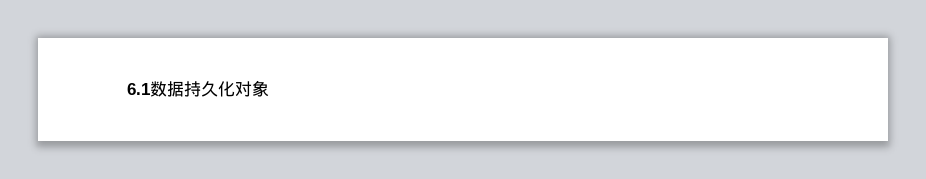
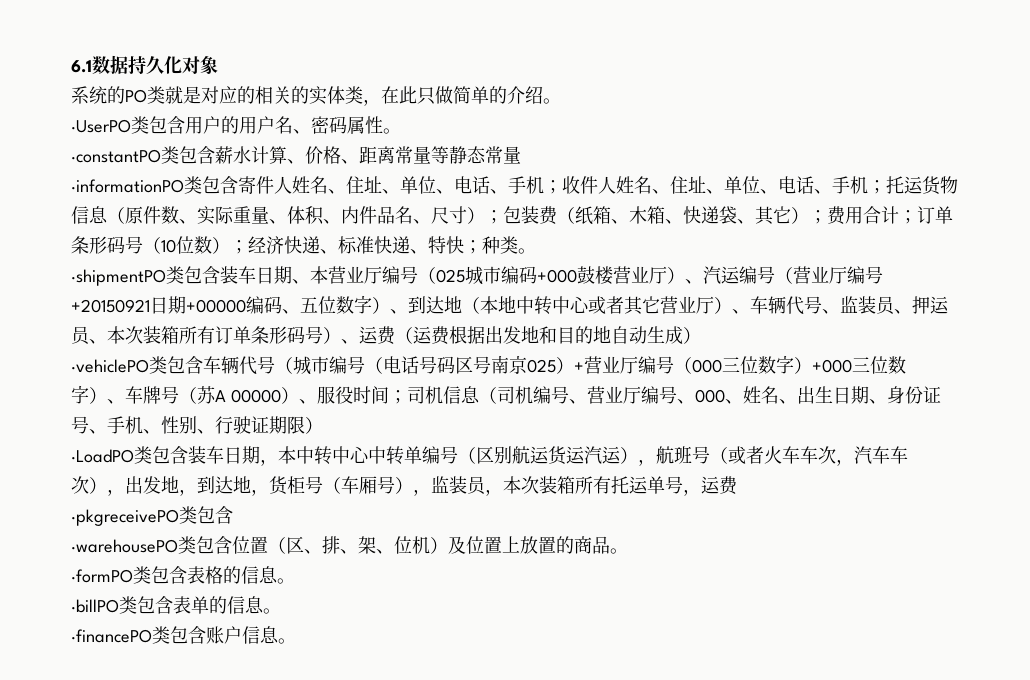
(269, 88) none -> [71,86,561,106] [71,116,401,134] [71,146,521,164] [71,176,958,195] [71,206,953,225] [71,236,536,254] [71,266,883,286] [71,295,949,315] [71,326,701,345] [71,355,906,375] [71,385,941,404] [71,416,323,434] [71,446,908,466] [71,476,738,496] [71,506,233,526] [71,536,628,554] [71,566,295,584] [71,596,281,614] [71,626,296,644] // 系统的PO类就是对应的相关的实体类，在此只做简单的介绍。 // ·UserPO类包含用户的用户名、密码属性。 // ·constantPO类包含薪水计算、价格、距离常量等静态常量 // ·informationPO类包含寄件人姓名、住址、单位、电话、手机；收件人姓名、住址、单位、电话、手机；托运货物信息（原件数、实际重量、体积、内件品名、尺寸）；包装费（纸箱、木箱、快递袋、其它）；费用合计；订单条形码号（10位数）；经济快递、标准快递、特快；种类。 // ·shipmentPO类包含装车日期、本营业厅编号（025城市编码+000鼓楼营业厅）、汽运编号（营业厅编号+20150921日期+00000编码、五位数字）、到达地（本地中转中心或者其它营业厅）、车辆代号、监装员、押运员、本次装箱所有订单条形码号）、运费（运费根据出发地和目的地自动生成） // ·vehiclePO类包含车辆代号（城市编号（电话号码区号南京025）+营业厅编号（000三位数字）+000三位数字）、车牌号（苏A 00000）、服役时间；司机信息（司机编号、营业厅编号、000、姓名、出生日期、身份证号、手机、性别、行驶证期限） // ·LoadPO类包含装车日期，本中转中心中转单编号（区别航运货运汽运），航班号（或者火车车次，汽车车次），出发地，到达地，货柜号（车厢号），监装员，本次装箱所有托运单号，运费 // ·pkgreceivePO类包含 // ·warehousePO类包含位置（区、排、架、位机）及位置上放置的商品。 // ·formPO类包含表格的信息。 // ·billPO类包含表单的信息。 // ·financePO类包含账户信息。

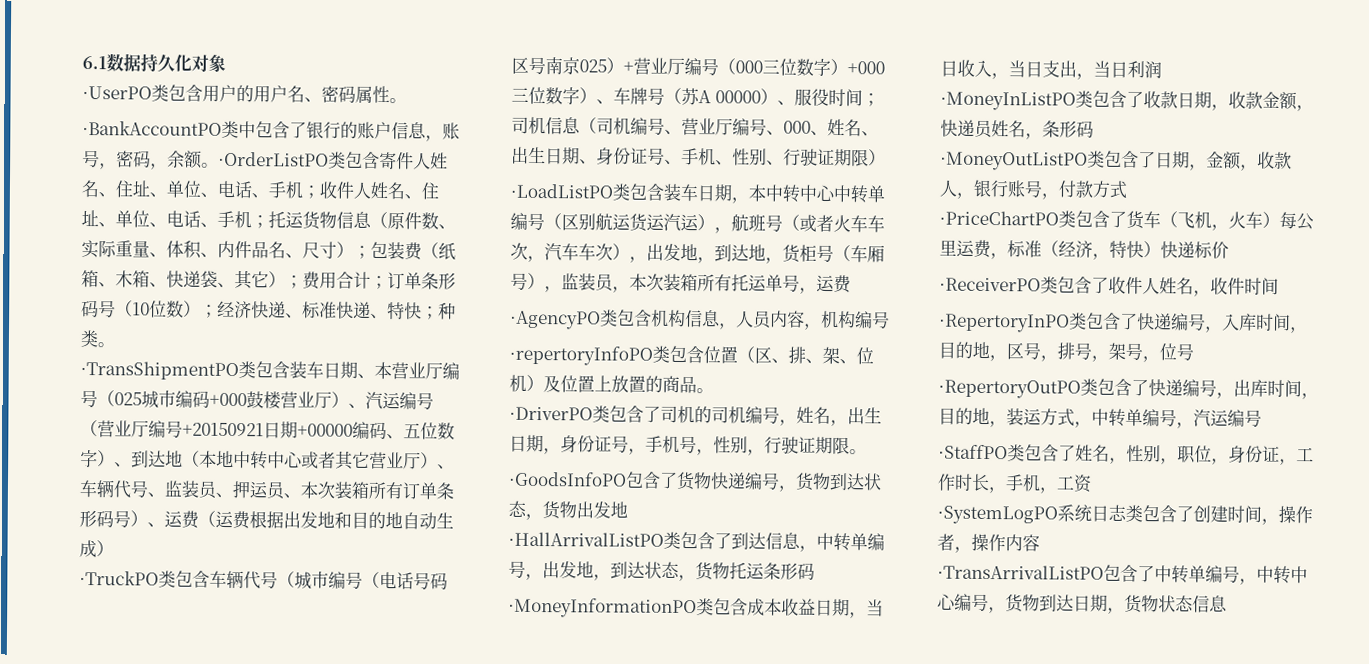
[71,86,561,106] // 系统的PO类就是对应的相关的实体类，在此只做简单的介绍。 -> (226, 63) none
[71,146,521,164] [71,179,184,193] ·constantPO类包含薪水计算、价格、距离常量等静态常量 // ·informationPO -> [82,120,460,142] [82,150,329,170] ·BankAccountPO类中包含了银行的账户信息，账号，密码，余额。·OrderListPO
[71,269,166,286] ·shipmentPO -> [80,360,239,381] ·TransShipmentPO
[71,359,149,373] ·vehiclePO -> [79,570,159,586] ·TruckPO
[71,449,134,463] ·LoadPO -> [510,183,613,199] ·LoadListPO
[71,506,233,526] [71,539,178,553] ·pkgreceivePO类包含 // ·warehousePO -> [510,309,890,330] [509,345,653,366] ·AgencyPO类包含机构信息，人员内容，机构编号 // ·repertoryInfoPO
[71,566,295,584] [71,596,281,614] [71,626,296,644] ·formPO类包含表格的信息。 // ·billPO类包含表单的信息。 // ·financePO类包含账户信息。 -> [509,405,882,427] [509,434,867,456] [508,471,882,492] [508,500,628,521] [508,531,885,552] [508,560,815,582] [508,597,884,619] [940,59,1162,80] [940,90,1314,112] [940,119,1094,140] [940,150,1292,171] [939,179,1128,200] [939,210,1314,231] [939,239,1229,260] [939,276,1279,297] [939,312,1308,334] [938,341,1194,363] [938,378,1319,400] [938,407,1262,429] [938,444,1314,466] [937,473,1093,494] [937,504,1313,525] [937,533,1040,553] [937,564,1308,585] [937,593,1228,614] ·DriverPO类包含了司机的司机编号，姓名，出生日期，身份证号，手机号，性别，行驶证期限。 // ·GoodsInfoPO包含了货物快递编号，货物到达状态，货物出发地 // ·HallArrivalListPO类包含了到达信息，中转单编号，出发地，到达状态，货物托运条形码 // ·MoneyInformationPO类包含成本收益日期，当日收入，当日支出，当日利润 // ·MoneyInListPO类包含了收款日期，收款金额，快递员姓名，条形码 // ·MoneyOutListPO类包含了日期，金额，收款人，银行账号，付款方式 // ·PriceChartPO类包含了货车（飞机，火车）每公里运费，标准（经济，特快）快递标价 // ·ReceiverPO类包含了收件人姓名，收件时间 // ·RepertoryInPO类包含了快递编号，入库时间，目的地，区号，排号，架号，位号 // ·RepertoryOutPO类包含了快递编号，出库时间，目的地，装运方式，中转单编号，汽运编号 // ·StaffPO类包含了姓名，性别，职位，身份证，工作时长，手机，工资 // ·SystemLogPO系统日志类包含了创建时间，操作者，操作内容 // ·TransArrivalListPO包含了中转单编号，中转中心编号，货物到达日期，货物状态信息

